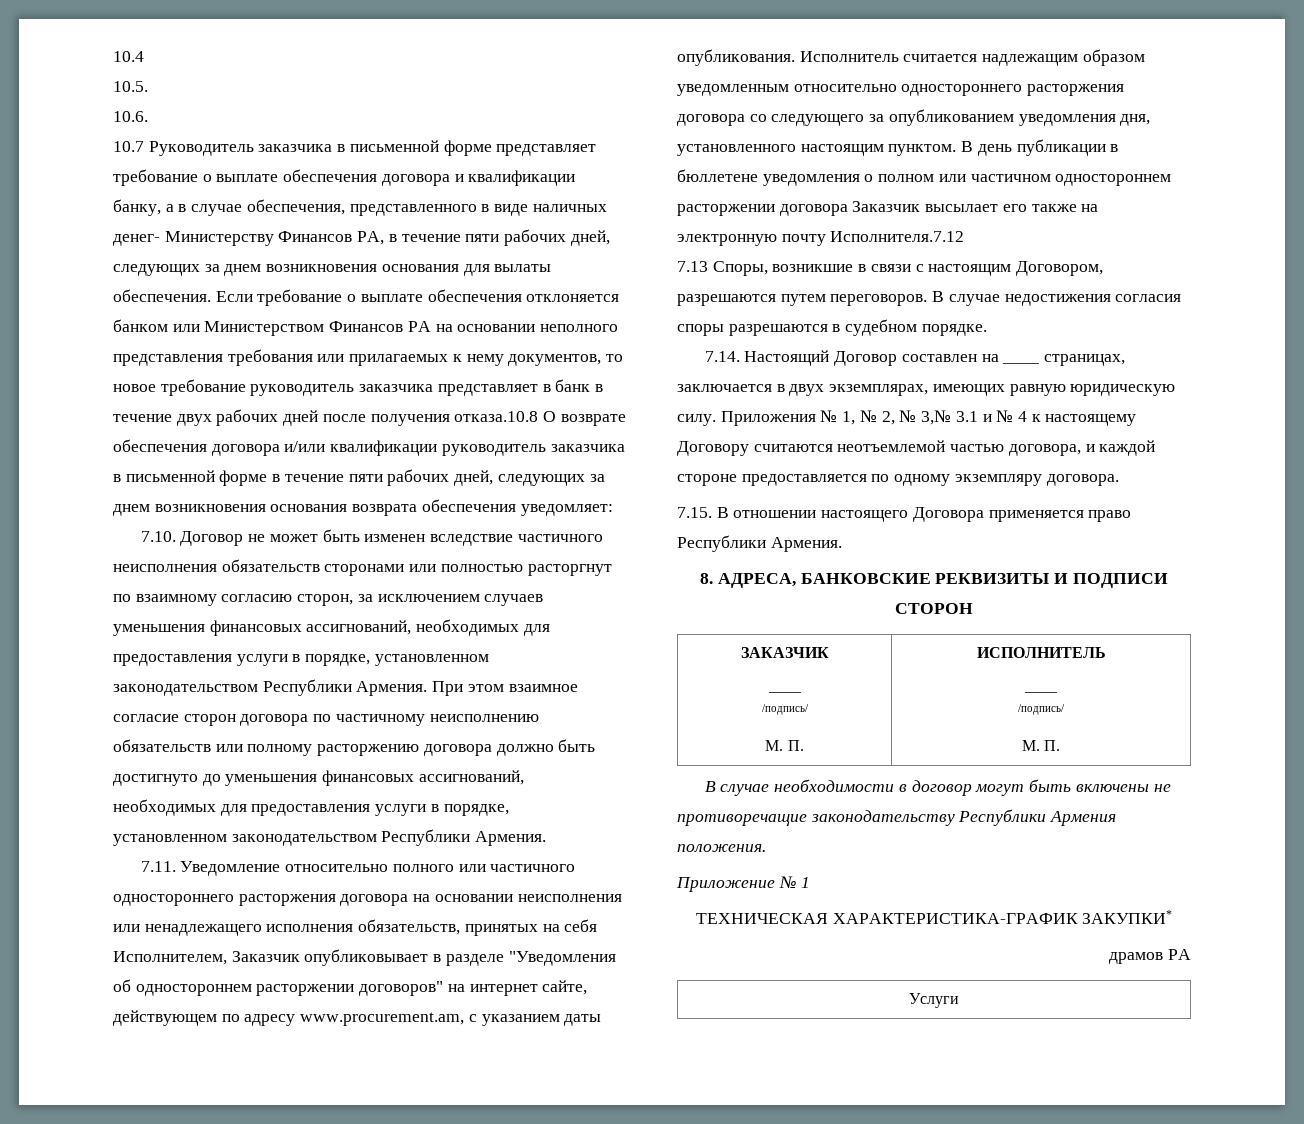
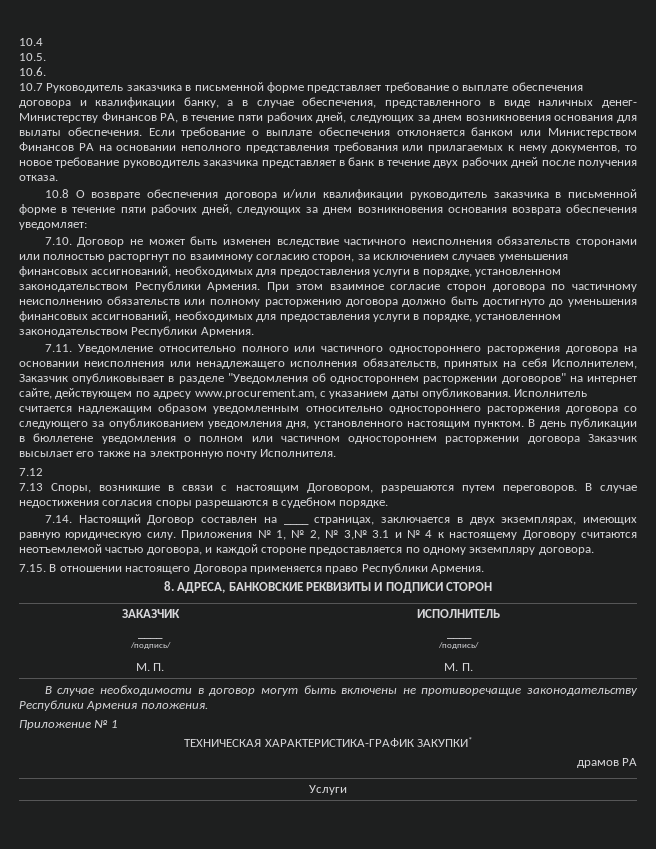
[454,411,539,422] отказа.10.8 -> [19,175,58,181] [44,189,69,198] отказа. // 10.8
[830,231,965,242] Исполнителя.7.12 -> [260,449,337,457] [19,468,43,476] Исполнителя. // 7.12

